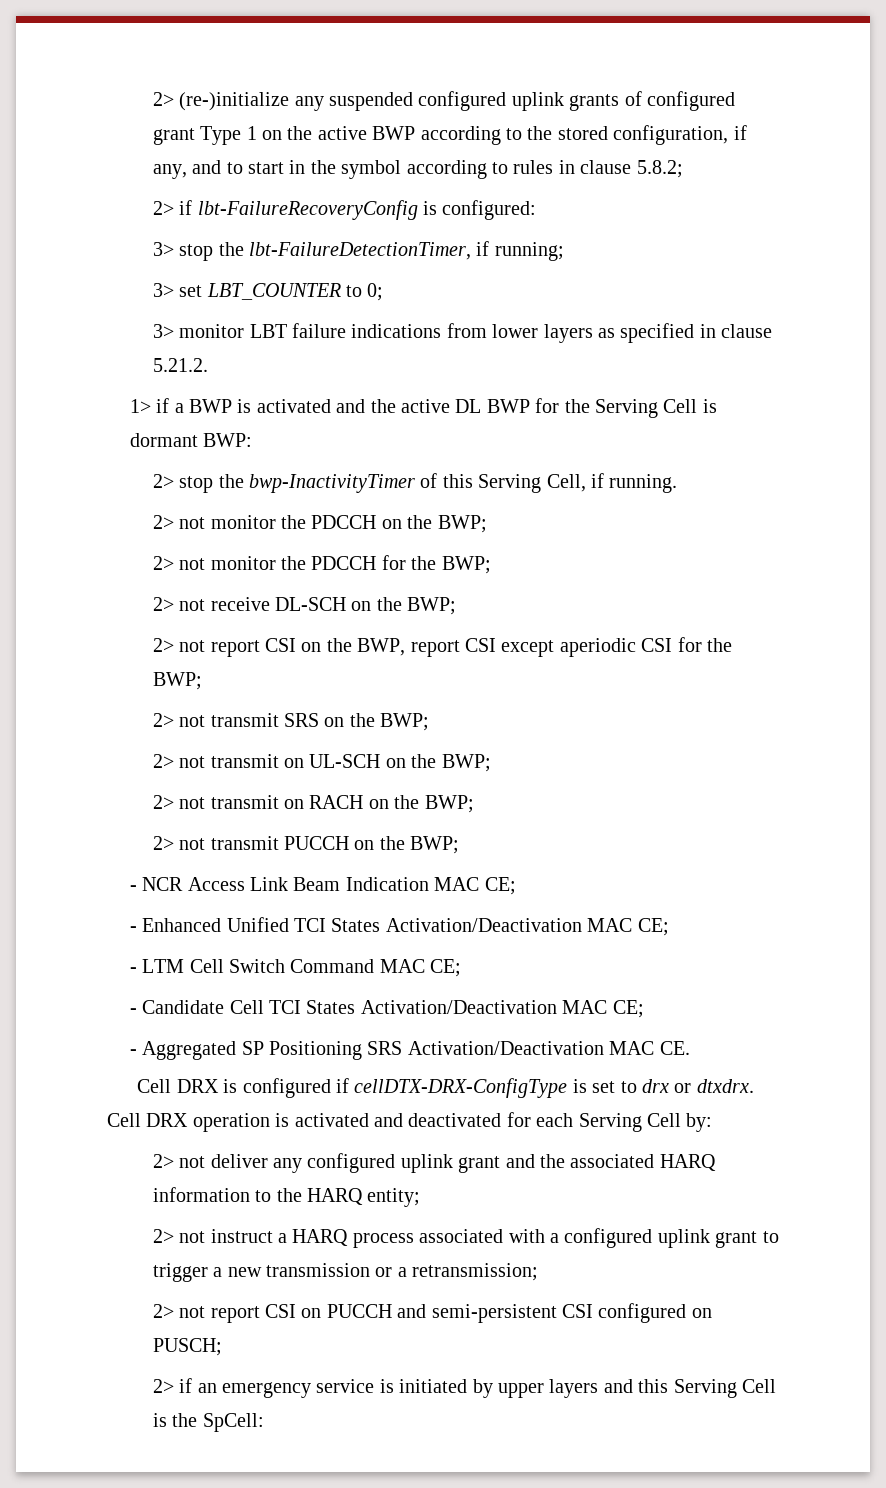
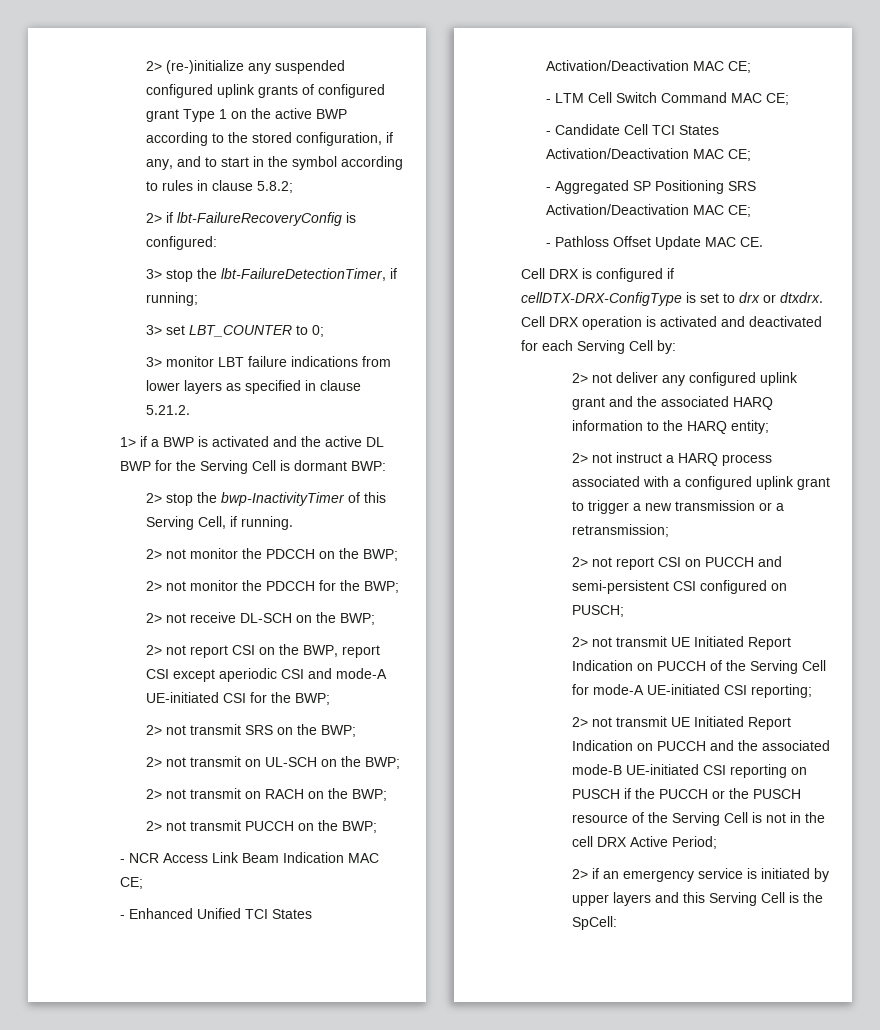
(673, 645) none -> [307,668,387,679] [145,692,246,703] and mode-A UE-initiated CSI
(655, 1048) none -> [728,205,752,217] [546,236,737,250] CE; // - Pathloss Offset Update MAC
(222, 1347) none -> [571,636,791,650] [571,660,826,674] [571,684,812,698] [571,716,791,730] [571,740,830,751] [571,764,807,778] [571,788,801,799] [571,812,825,826] [571,836,717,849] // 2> not transmit UE Initiated Report Indication on PUCCH of the Serving Cell for mode-A UE-initiated CSI reporting; // 2> not transmit UE Initiated Report Indication on PUCCH and the associated mode-B UE-initiated CSI reporting on PUSCH if the PUCCH or the PUSCH resource of the Serving Cell is not in the cell DRX Active Period;

